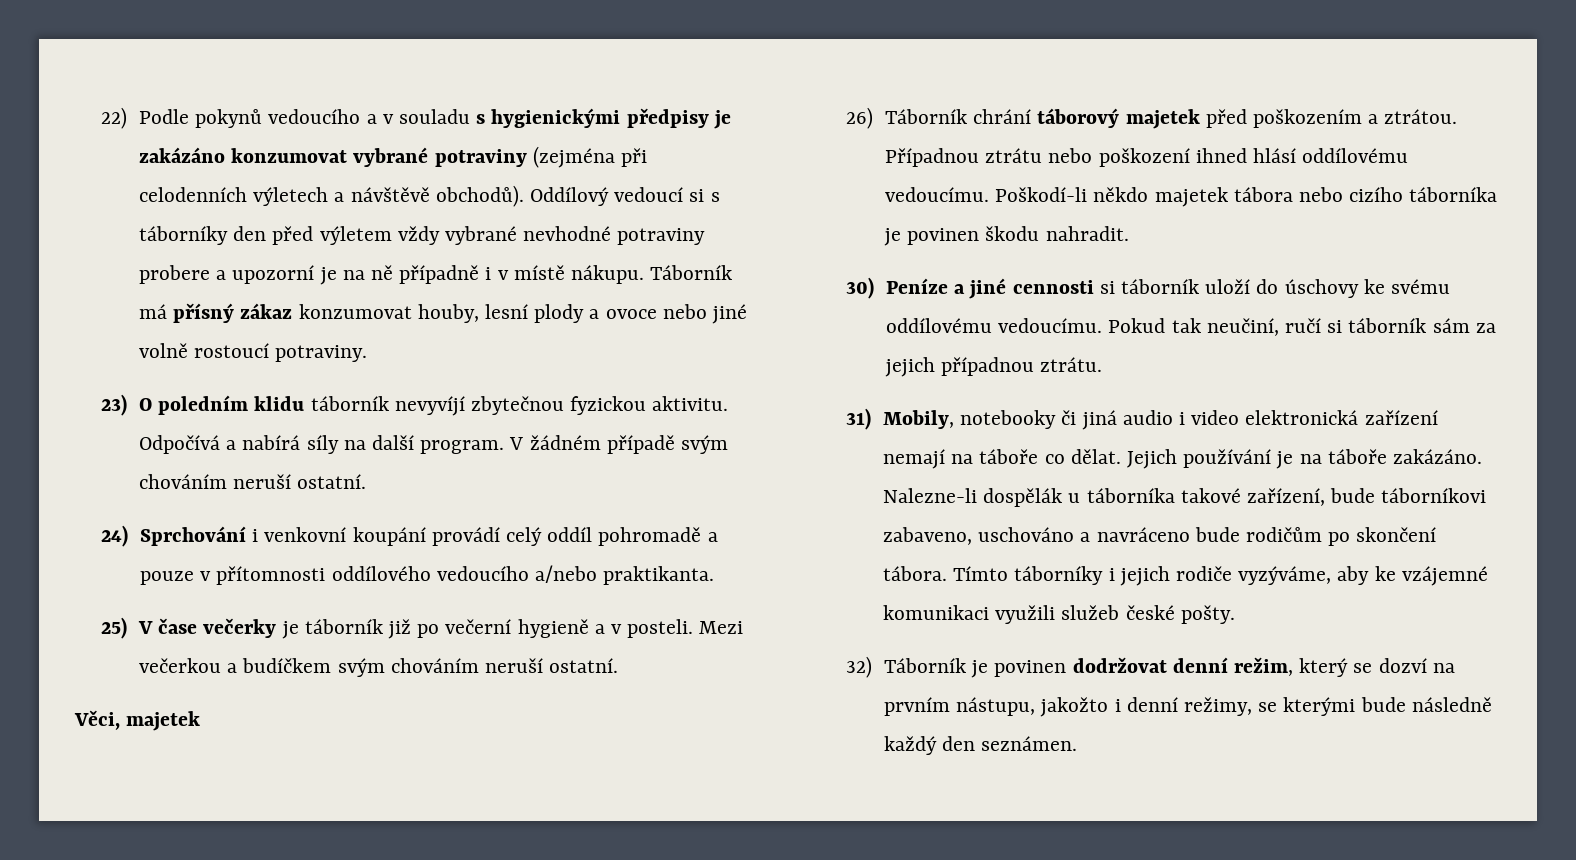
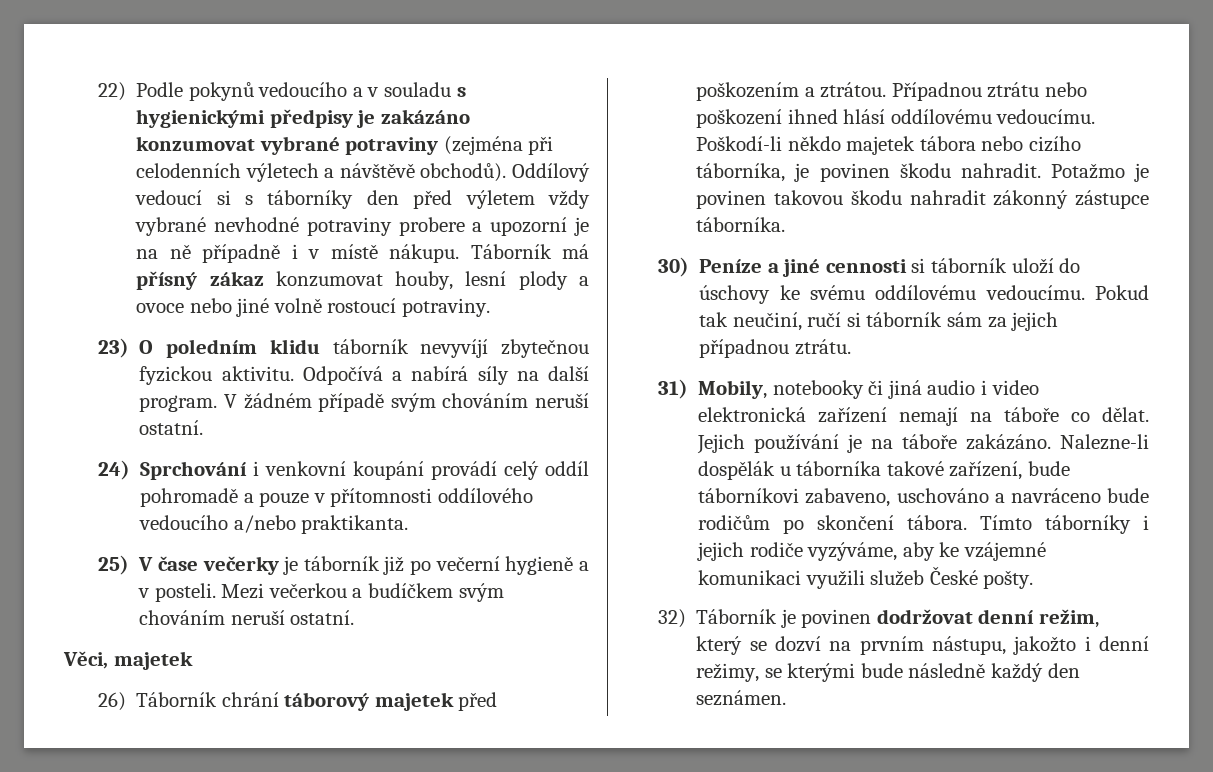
[1409,187,1498,202] táborníka -> [696,163,786,182] táborníka,
(1129, 233) none -> [1050,163,1149,182] [696,190,1149,209] [696,217,786,232] Potažmo je povinen takovou škodu nahradit zákonný zástupce táborníka.
[1125,605,1175,620] české -> [929,566,978,585] České

